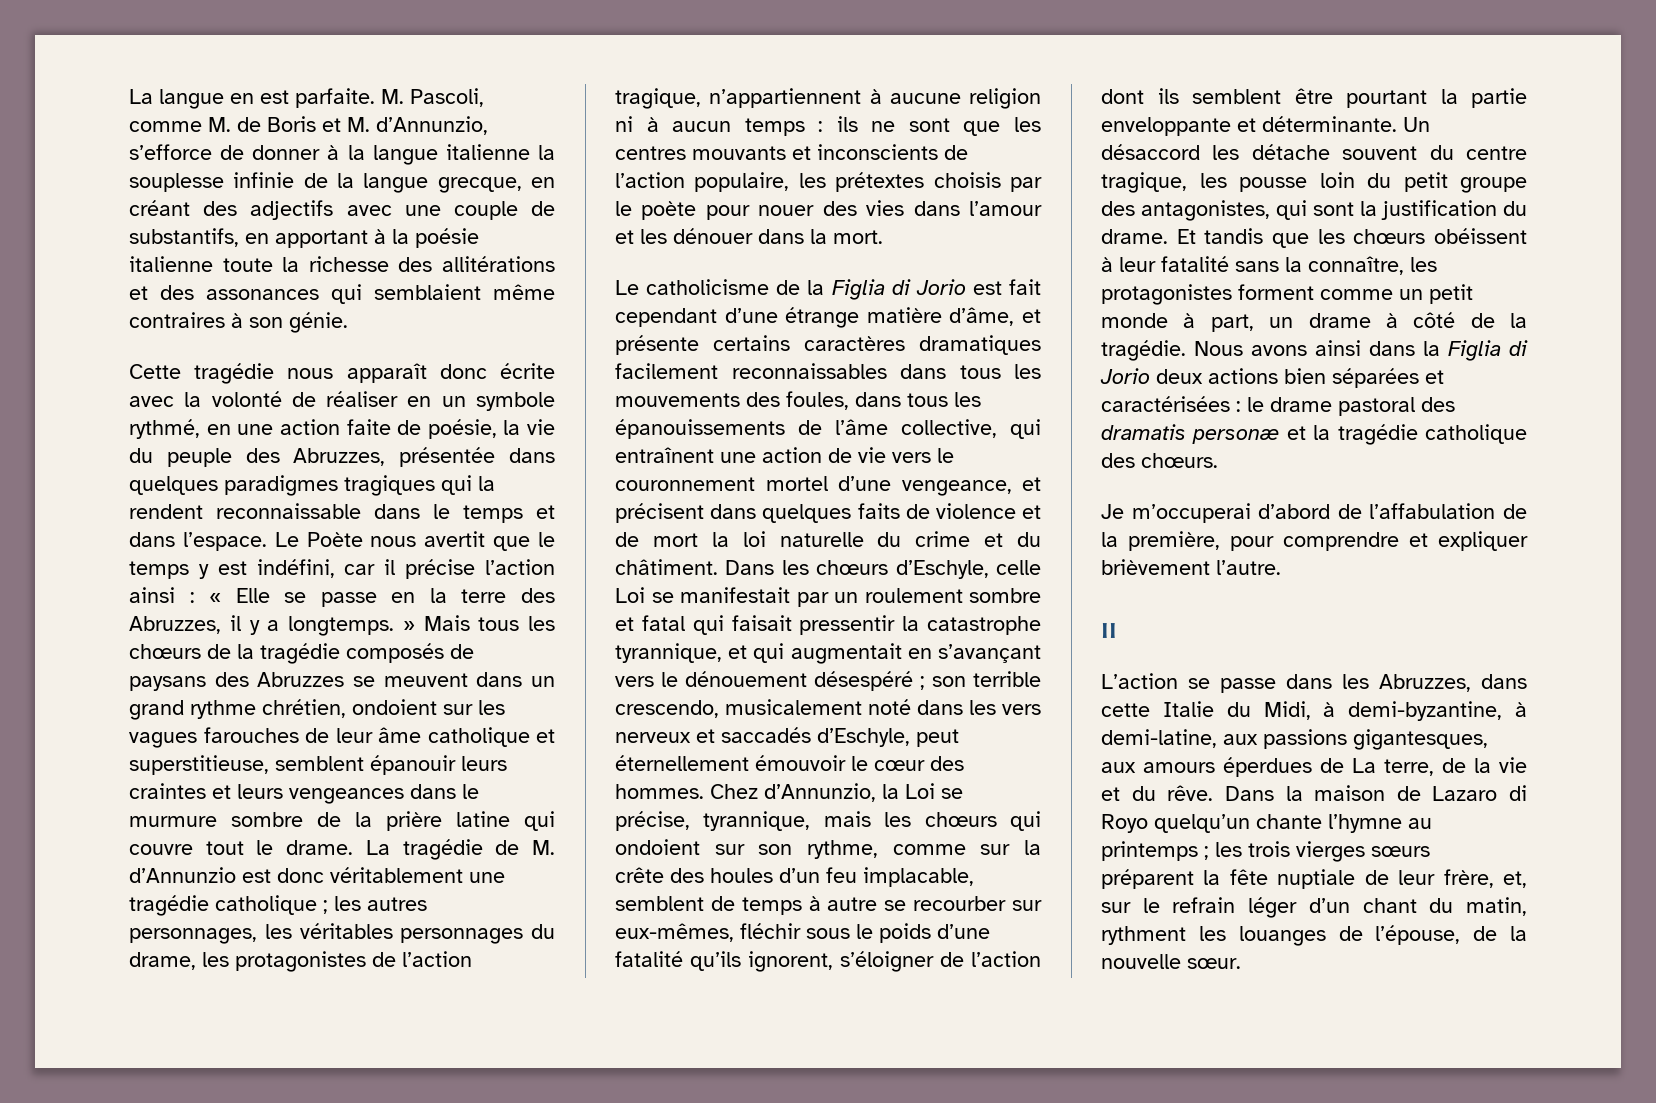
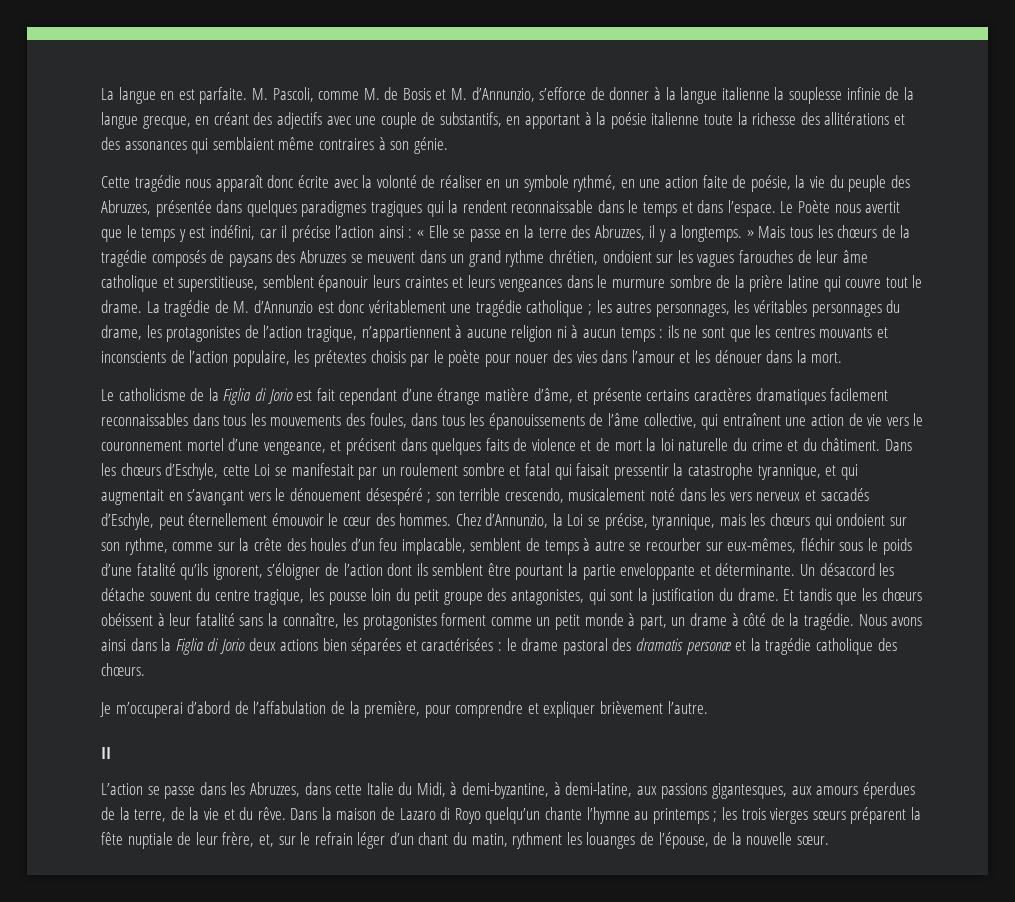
[267,116,316,132] Boris -> [402,88,431,100] Bosis
[996,560,1041,575] celle -> [222,465,250,476] cette
[1352,758,1376,773] La -> [119,807,130,820] la

